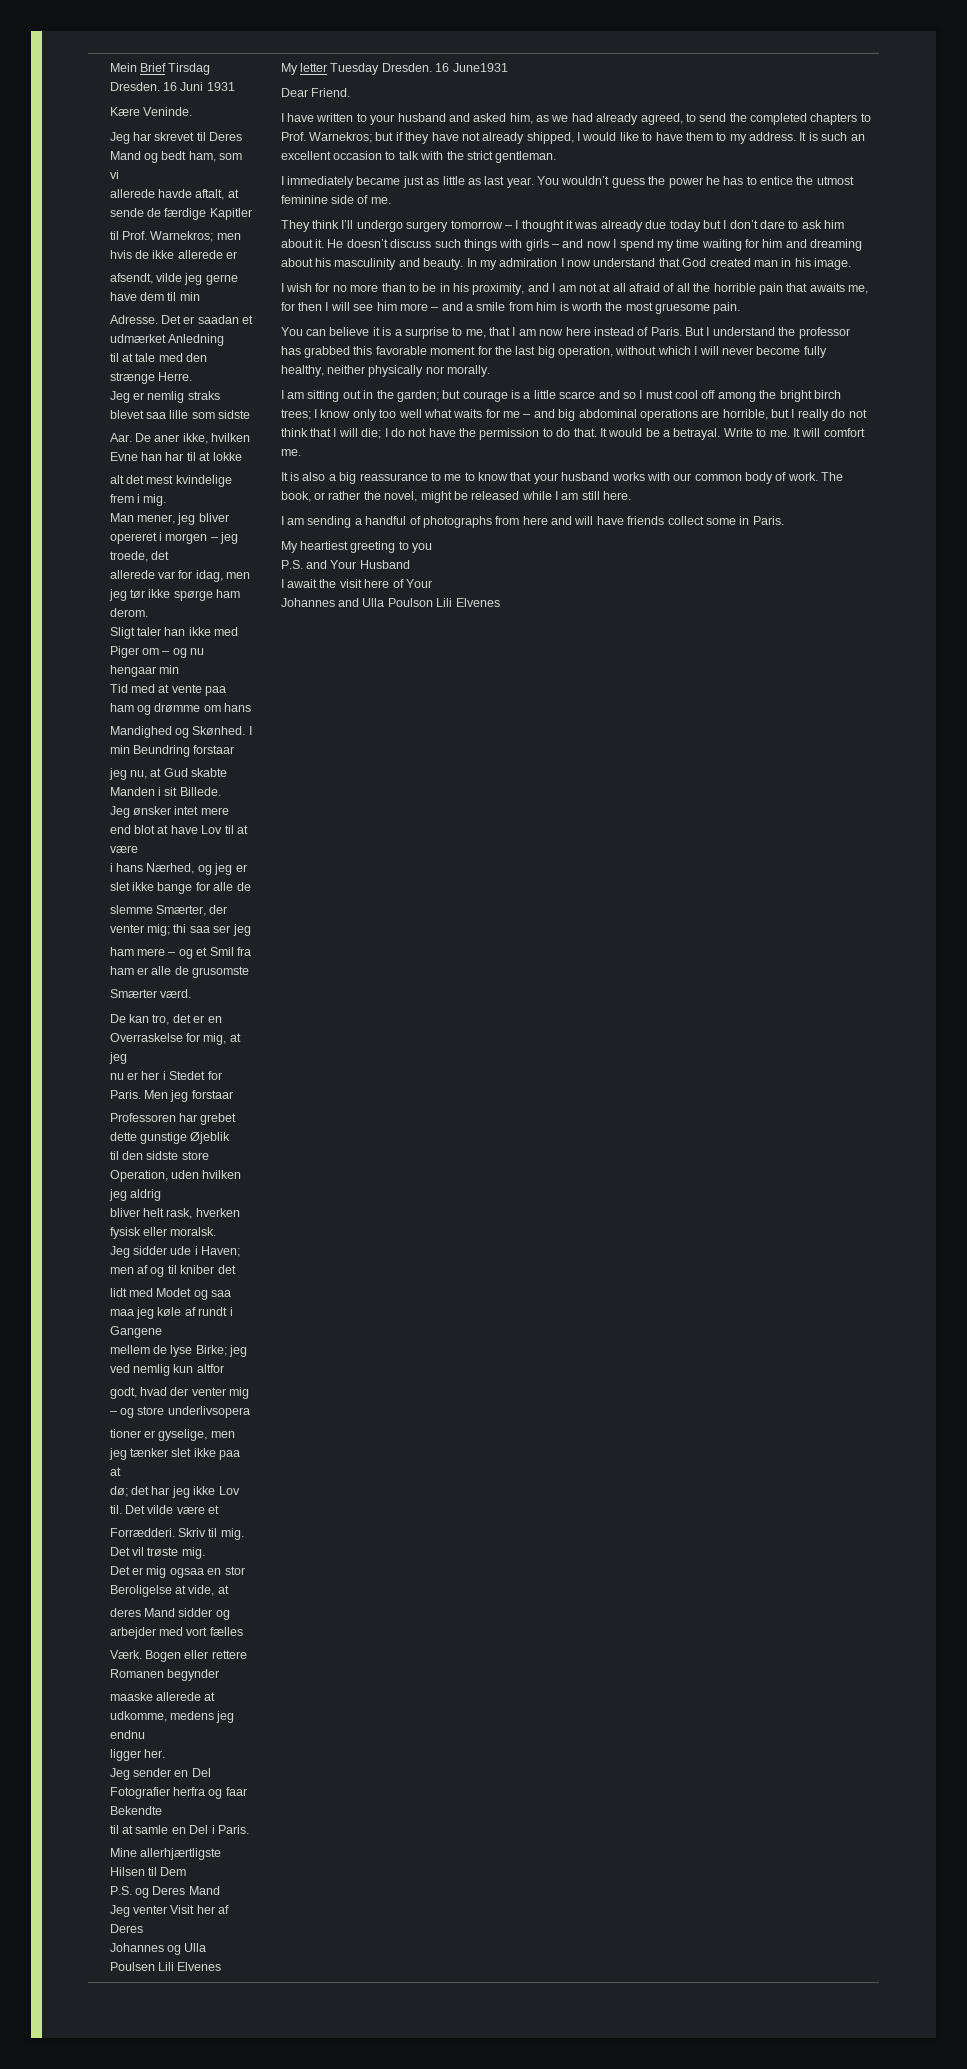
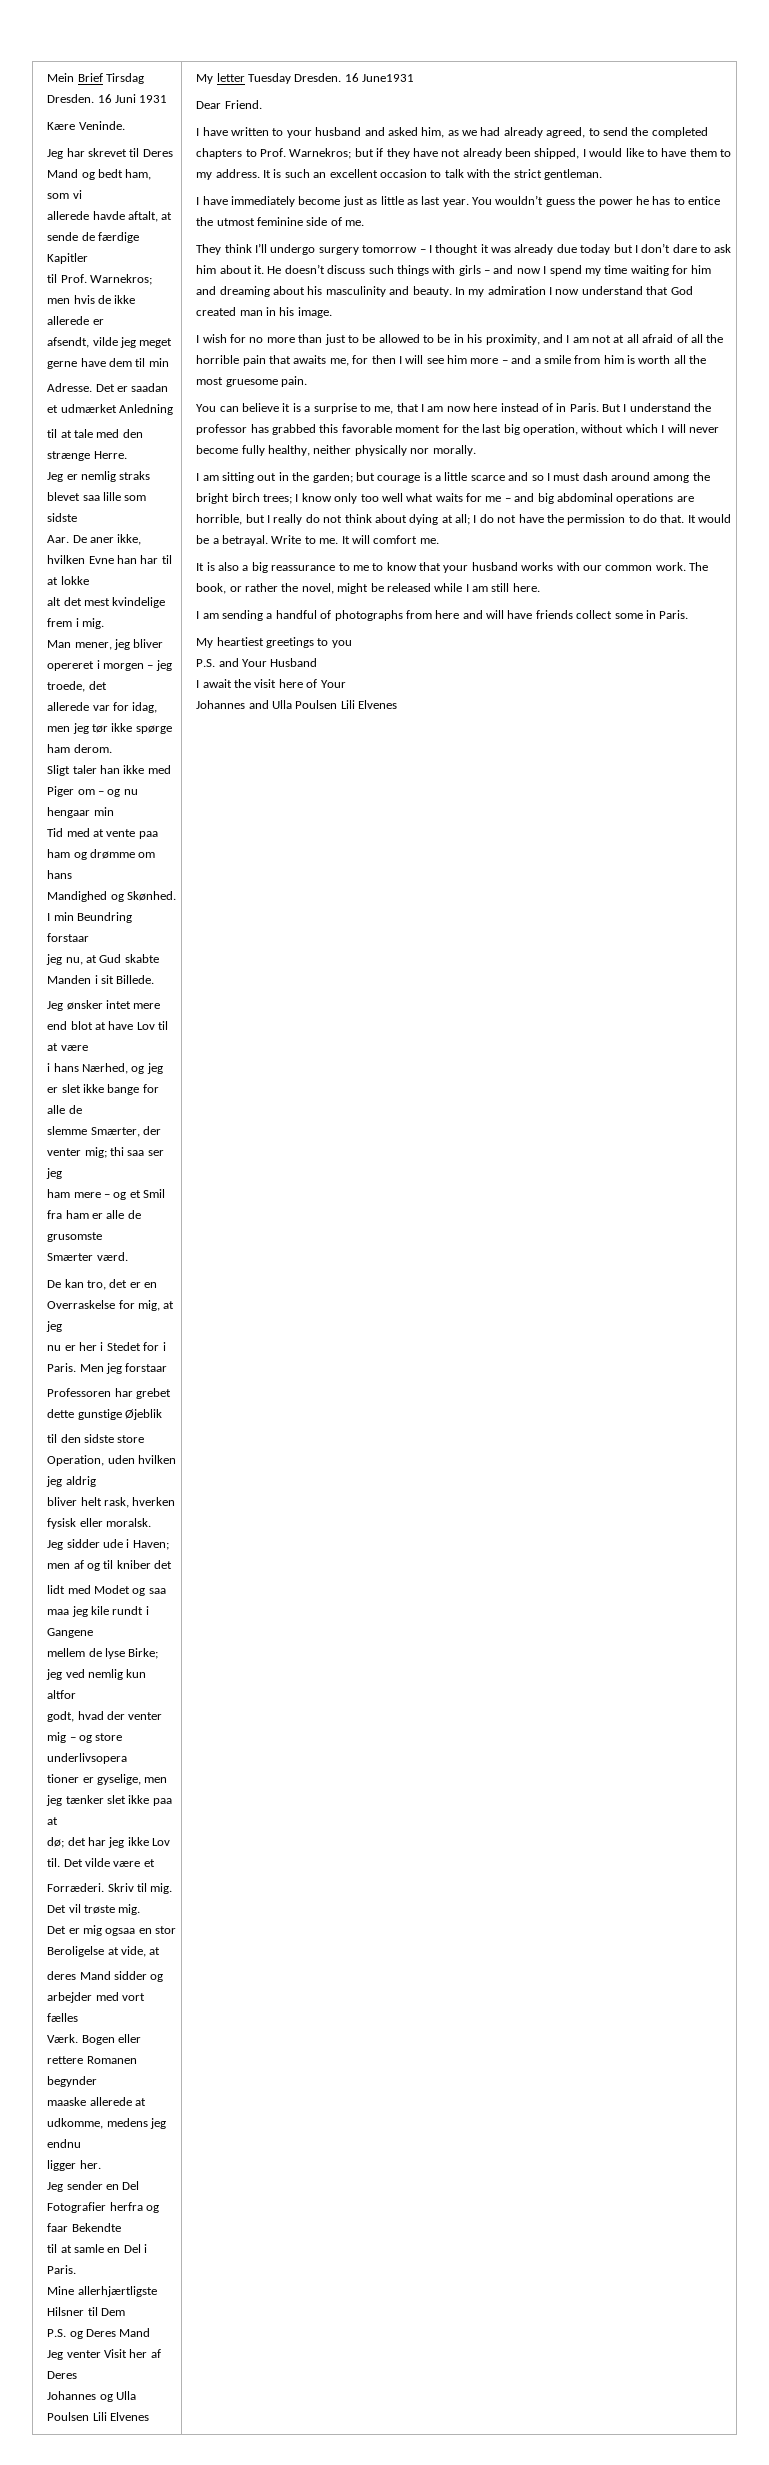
(203, 279) none -> [139,338,173,348] meget
(222, 1075) none -> [162,1342,166,1351] i
[157,1307,196,1316] køle af -> [91,1606,110,1615] kile
[109,1528,175,1537] Forrædderi. -> [47,1883,105,1892] Forræderi.
[109,1867,145,1876] Hilsen -> [47,2307,85,2316] Hilsner
(525, 138) none -> [505,148,532,157] been
[287,176,401,188] immediately became -> [202,196,341,207] have immediately become
(406, 287) none -> [324,334,420,345] just to be allowed
(602, 306) none -> [673,355,686,364] all
(649, 331) none -> [556,403,567,412] in
[675,390,716,399] cool off -> [582,472,651,481] dash around
[310,428,382,439] that I will die; -> [374,514,471,525] about dying at all;
[745,472,787,484] body of -> (653, 568) none
[350,541,396,553] greeting -> [266,637,315,648] greetings
[387,598,433,607] Poulson -> [295,700,338,709] Poulsen

